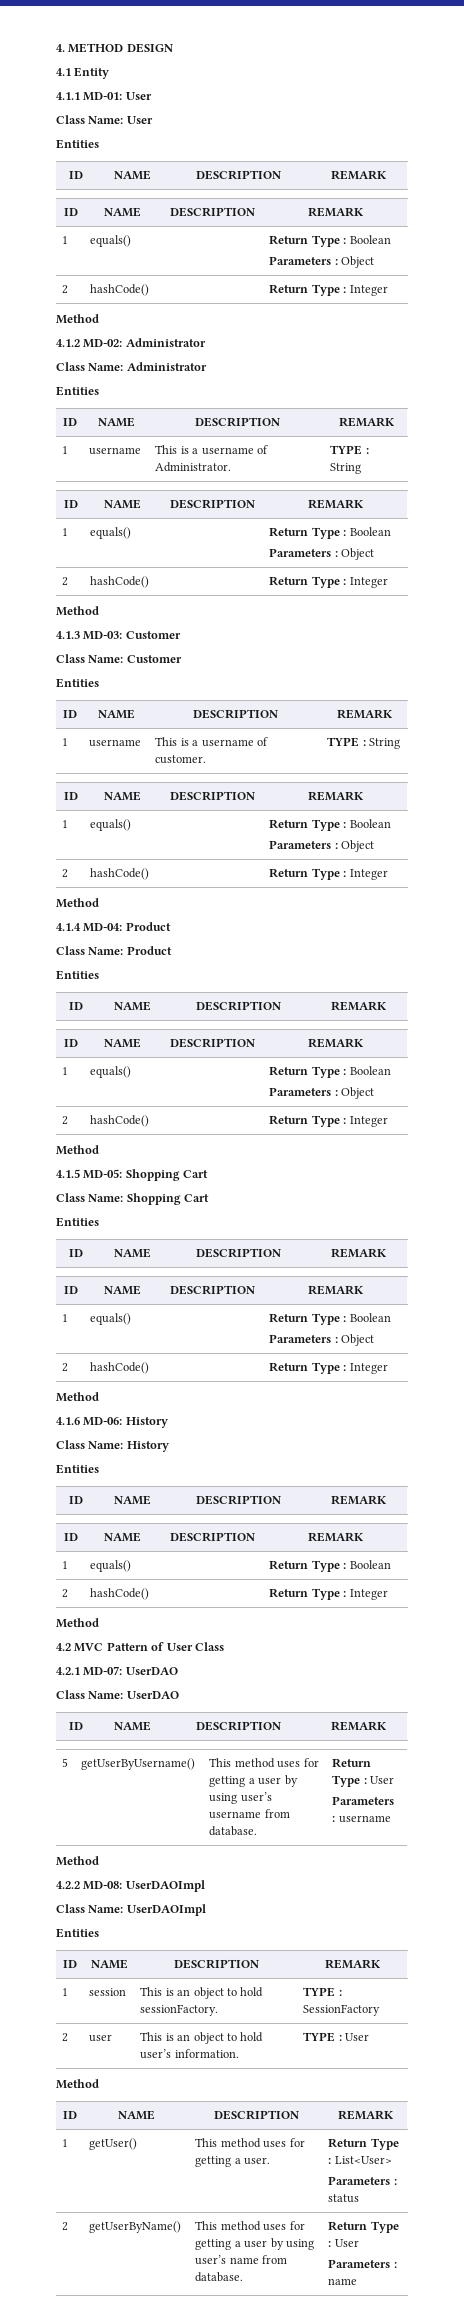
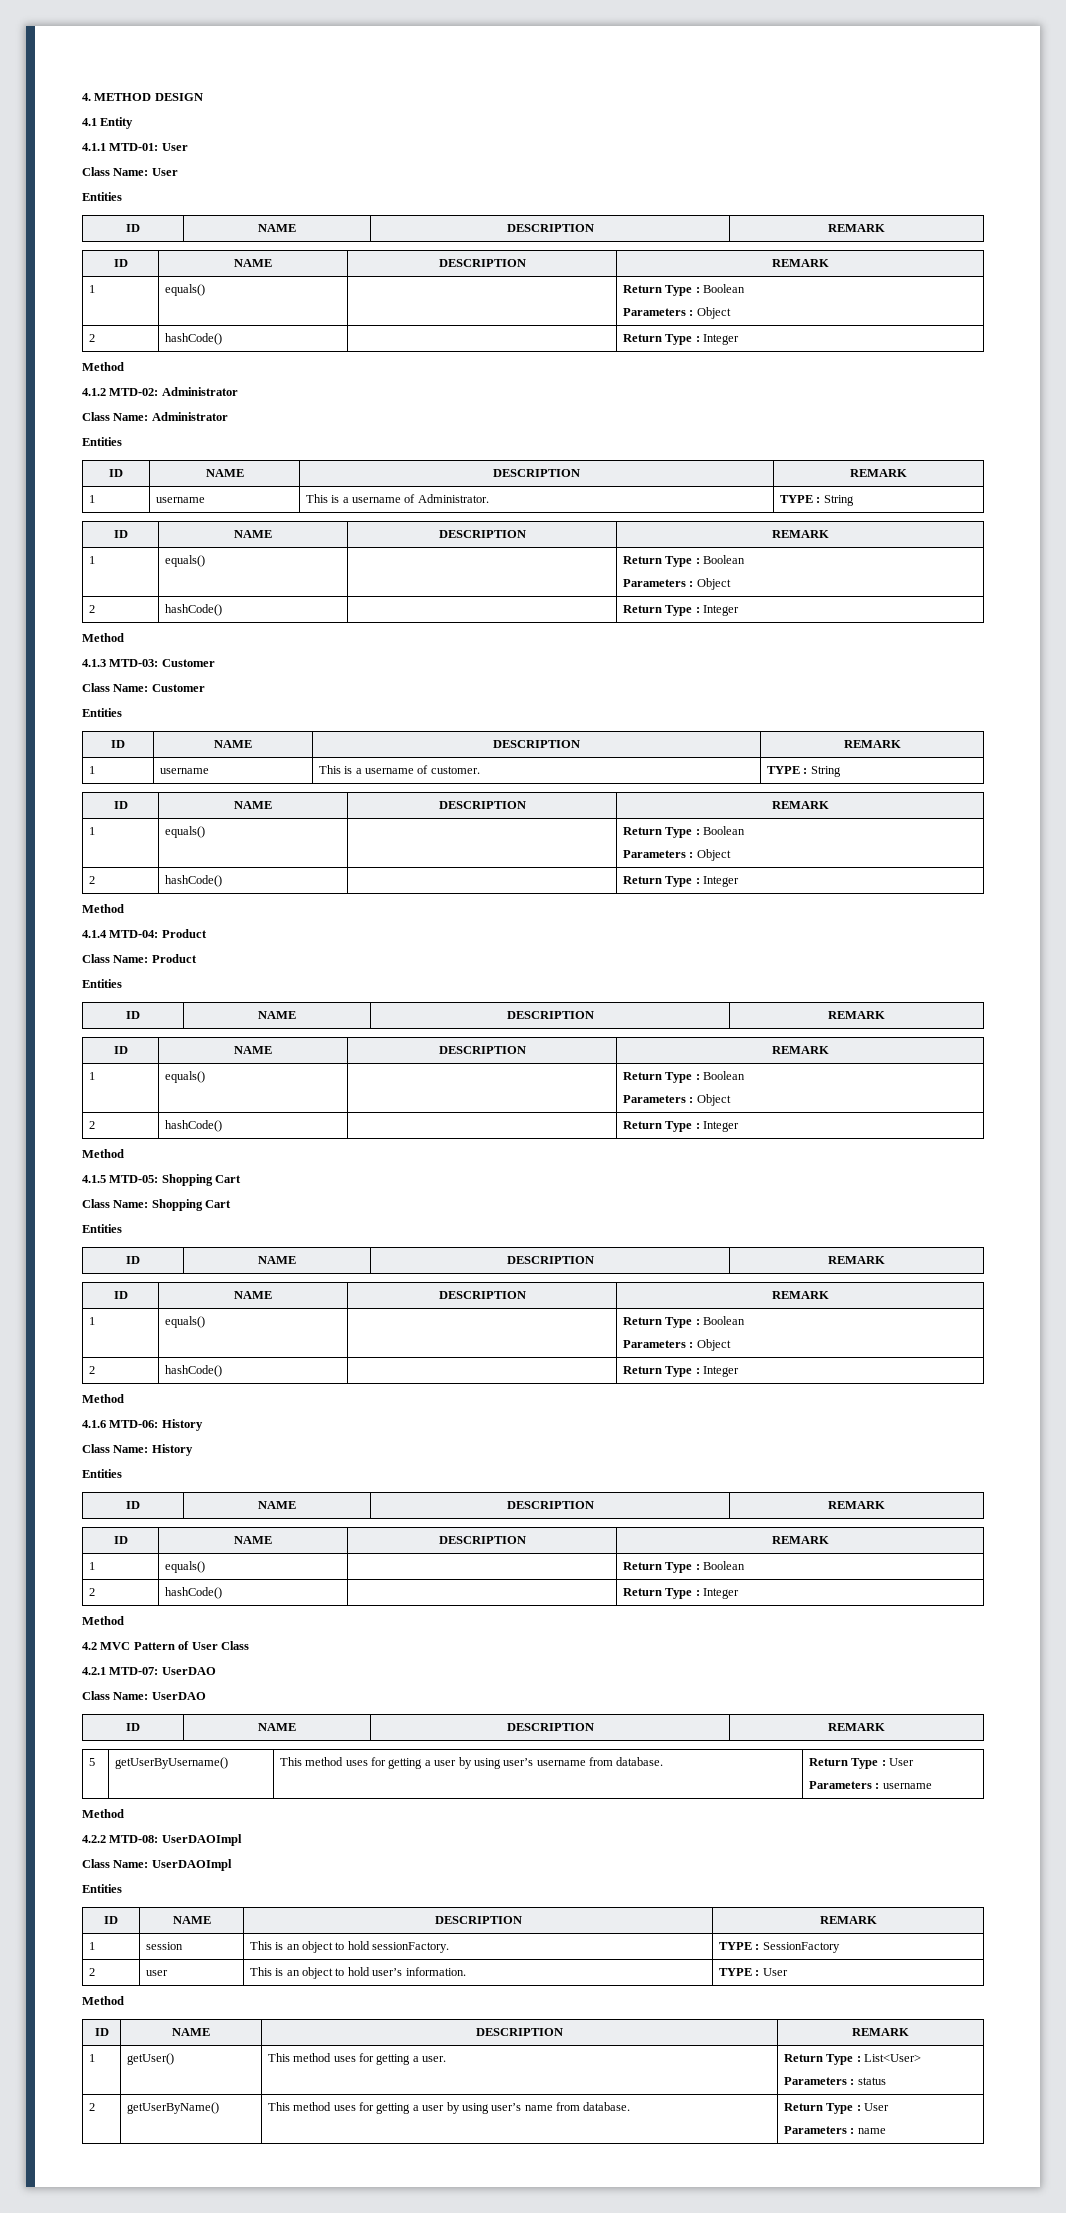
[83,92,123,101] MD-01: -> [109,143,159,151] MTD-01:
[83,339,123,348] MD-02: -> [109,388,159,396] MTD-02:
[83,631,123,640] MD-03: -> [109,659,159,667] MTD-03:
[83,923,123,932] MD-04: -> [109,930,159,938] MTD-04:
[83,1169,123,1179] MD-05: -> [109,1175,159,1183] MTD-05:
[83,1417,123,1426] MD-06: -> [109,1420,159,1428] MTD-06:
[83,1666,123,1676] MD-07: -> [109,1667,159,1675] MTD-07:
[83,1881,123,1890] MD-08: -> [109,1835,159,1843] MTD-08:

